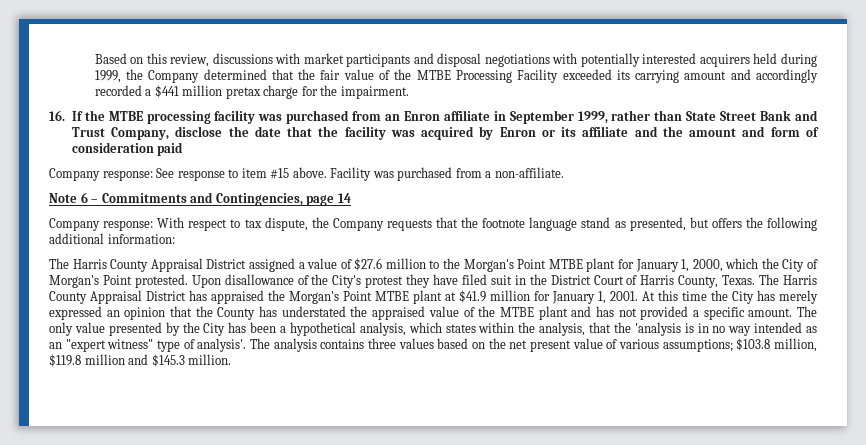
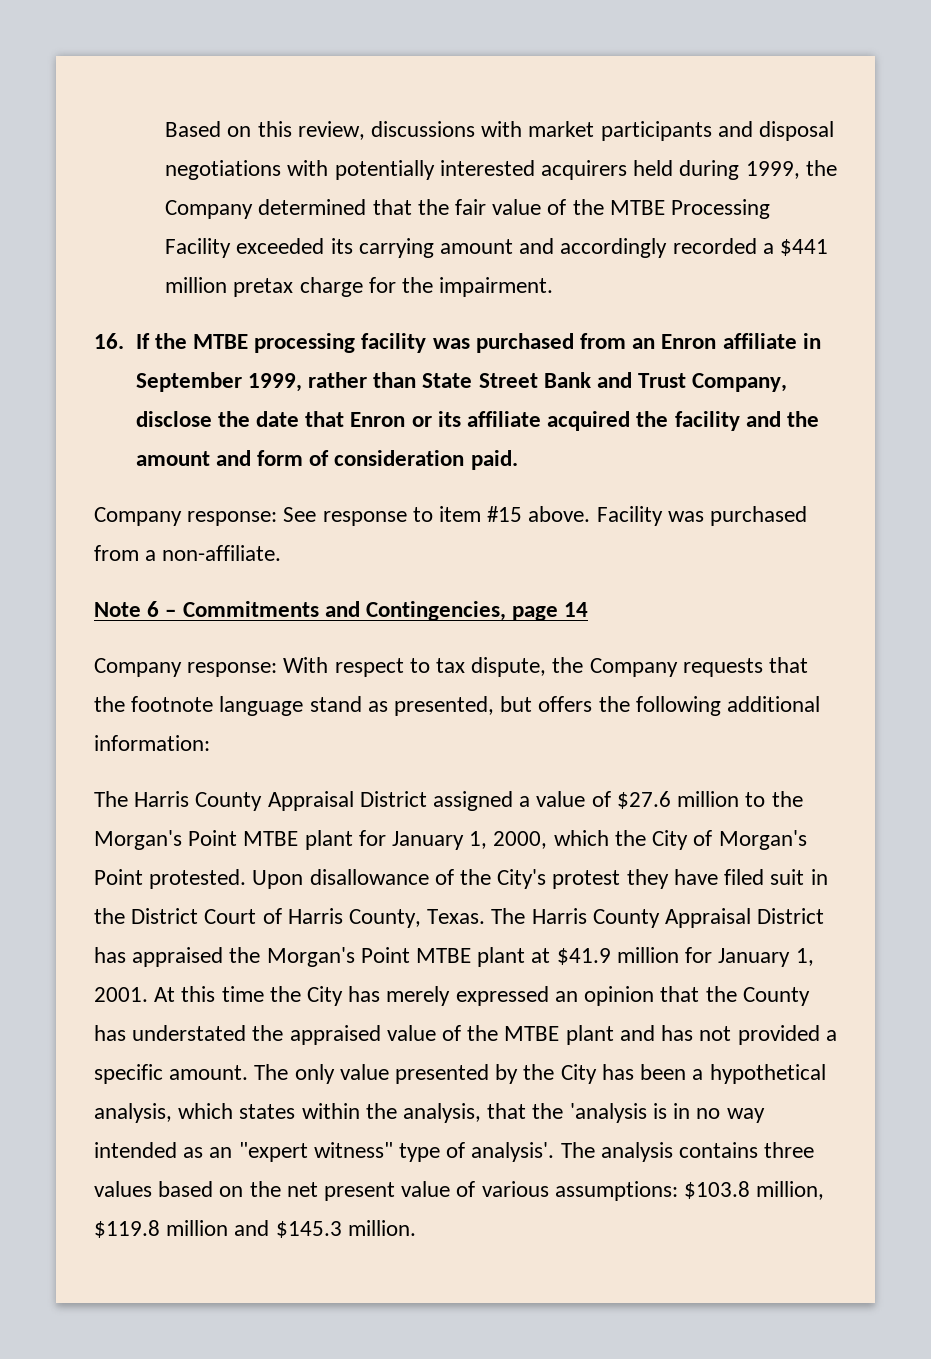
[318,126,494,140] the facility was acquired by -> (345, 419) none
(629, 131) none -> [547,411,740,431] acquired the facility
[157,142,184,156] paid -> [470,450,518,470] paid.
[662,339,733,352] assumptions; -> [554,1181,678,1201] assumptions:

